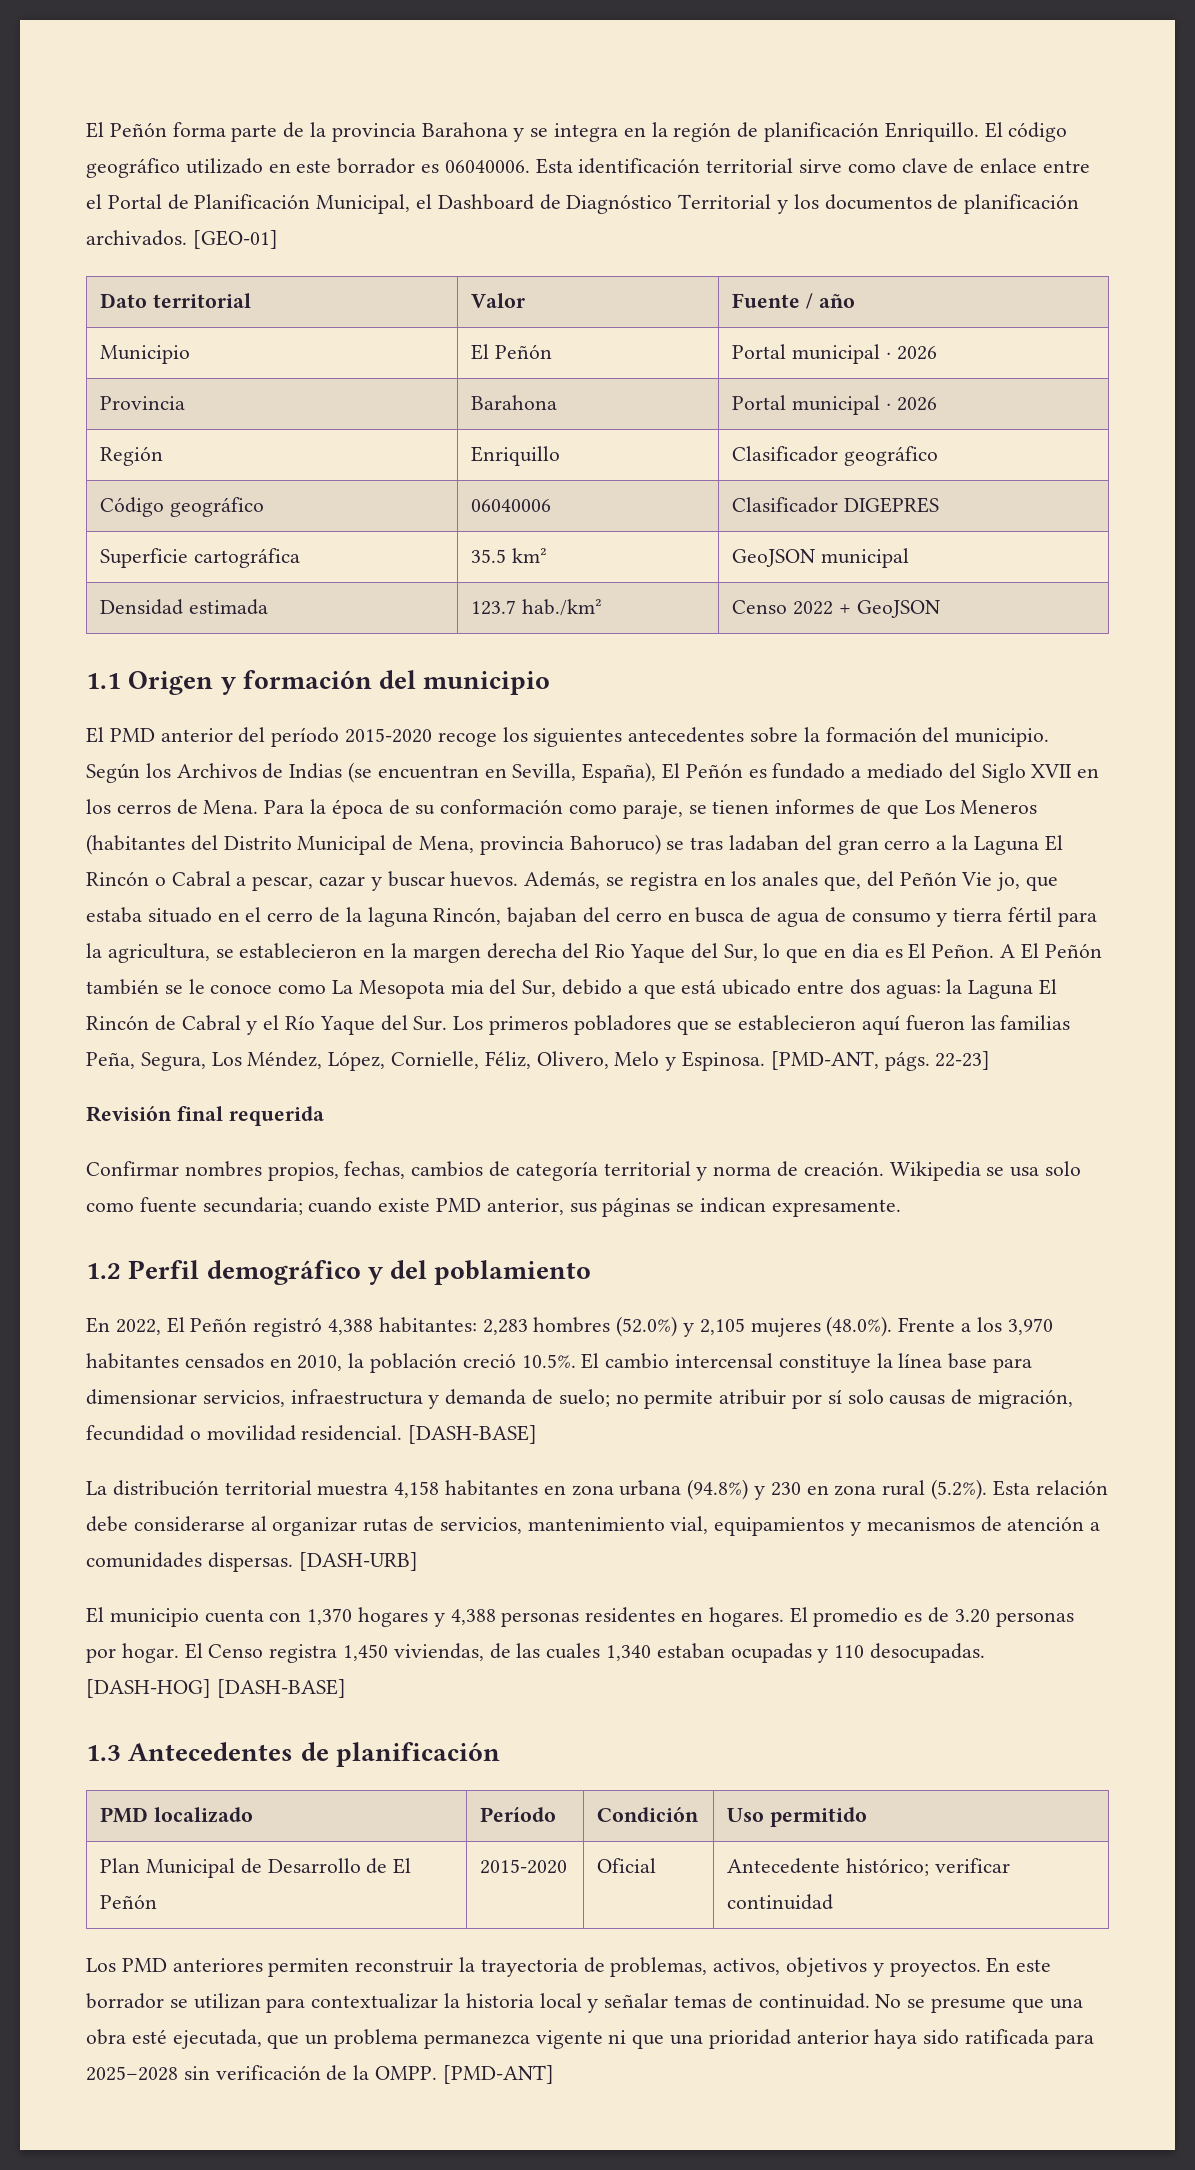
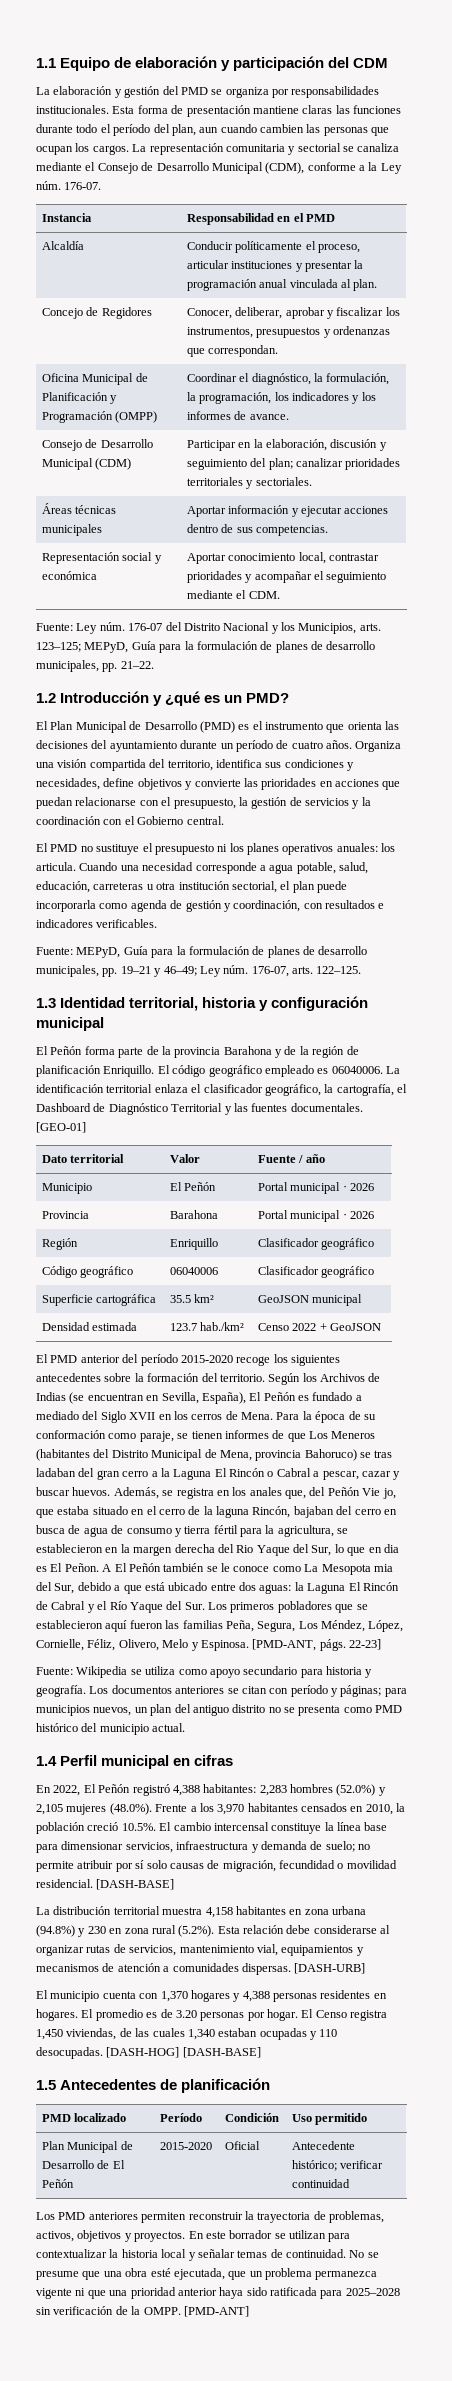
(86, 130) none -> [36,56,389,71] [36,86,380,98] [36,105,401,117] [36,124,390,136] [36,143,400,155] [36,162,402,174] [36,181,102,190] [41,213,92,222] [186,213,336,225] [41,241,84,250] [186,241,361,253] [186,260,364,272] [186,279,378,291] [41,307,152,319] [186,307,400,319] [186,326,391,338] [186,345,279,357] [41,373,148,385] [41,392,118,404] [41,411,158,423] [186,373,390,385] [186,392,376,404] [186,411,289,420] [41,439,153,451] [41,458,132,470] [186,439,387,451] [186,458,401,470] [186,477,312,489] [41,503,117,514] [41,524,102,536] [186,505,389,517] [186,524,329,536] [41,552,162,564] [41,571,97,580] [186,552,380,564] [186,571,387,583] [186,590,280,599] [36,622,381,634] [36,641,376,653] [36,660,154,672] [36,691,290,706] [36,721,400,733] [36,740,402,752] [36,759,354,771] [36,778,401,790] [36,797,371,809] [36,816,224,825] [36,843,396,855] [36,862,368,874] [36,881,347,893] [36,900,385,912] [36,919,158,928] [36,946,368,958] [36,965,362,977] [36,996,369,1011] [36,1017,104,1031] 1.1 Equipo de elaboración y participación del CDM // La elaboración y gestión del PMD se organiza por responsabilidades institucionales. Esta forma de presentación mantiene claras las funciones durante todo el período del plan, aun cuando cambien las personas que ocupan los cargos. La representación comunitaria y sectorial se canaliza mediante el Consejo de Desarrollo Municipal (CDM), conforme a la Ley núm. 176-07. // Instancia | Responsabilidad en el PMD // Alcaldía | Conducir políticamente el proceso, articular instituciones y presentar la programación anual vinculada al plan. // Concejo de Regidores | Conocer, deliberar, aprobar y fiscalizar los instrumentos, presupuestos y ordenanzas que correspondan. // Oficina Municipal de Planificación y Programación (OMPP) | Coordinar el diagnóstico, la formulación, la programación, los indicadores y los informes de avance. // Consejo de Desarrollo Municipal (CDM) | Participar en la elaboración, discusión y seguimiento del plan; canalizar prioridades territoriales y sectoriales. // Áreas técnicas municipales | Aportar información y ejecutar acciones dentro de sus competencias. // Representación social y económica | Aportar conocimiento local, contrastar prioridades y acompañar el seguimiento mediante el CDM. // Fuente: Ley núm. 176-07 del Distrito Nacional y los Municipios, arts. 123–125; MEPyD, Guía para la formulación de planes de desarrollo municipales, pp. 21–22. // 1.2 Introducción y ¿qué es un PMD? // El Plan Municipal de Desarrollo (PMD) es el instrumento que orienta las decisiones del ayuntamiento durante un período de cuatro años. Organiza una visión compartida del territorio, identifica sus condiciones y necesidades, define objetivos y convierte las prioridades en acciones que puedan relacionarse con el presupuesto, la gestión de servicios y la coordinación con el Gobierno central. // El PMD no sustituye el presupuesto ni los planes operativos anuales: los articula. Cuando una necesidad corresponde a agua potable, salud, educación, carreteras u otra institución sectorial, el plan puede incorporarla como agenda de gestión y coordinación, con resultados e indicadores verificables. // Fuente: MEPyD, Guía para la formulación de planes de desarrollo municipales, pp. 19–21 y 46–49; Ley núm. 176-07, arts. 122–125. // 1.3 Identidad territorial, historia y configuración municipal //
[530,123,646,142] se integra en -> [284,1046,297,1055] de
[185,158,416,174] utilizado en este borrador -> [264,1065,314,1077] empleado
[535,158,573,174] Esta -> [386,1066,400,1074] La
[799,158,1091,174] [86,194,411,214] sirve como clave de enlace entre el Portal de Planificación Municipal, -> [154,1084,394,1096] enlaza el clasificador geográfico, la cartografía,
[793,194,1080,214] [86,230,187,246] los documentos de planificación archivados. -> [233,1103,363,1112] las fuentes documentales.
[844,497,940,513] DIGEPRES -> [321,1266,375,1278] geográfico
[86,670,551,695] // 1.1 Origen y formación del municipio -> (382, 1327) none
[955,728,1050,747] municipio. -> [219,1374,265,1382] territorio.
[86,1106,324,1126] [86,1161,1082,1181] [86,1197,901,1217] [86,1260,592,1285] Revisión final requerida // Confirmar nombres propios, fechas, cambios de categoría territorial y norma de creación. Wikipedia se usa solo como fuente secundaria; cuando existe PMD anterior, sus páginas se indican expresamente. // 1.2 Perfil demográfico y del poblamiento -> [36,1666,373,1678] [36,1685,407,1697] [36,1704,403,1716] [36,1723,186,1735] [36,1755,234,1769] Fuente: Wikipedia se utiliza como apoyo secundario para historia y geografía. Los documentos anteriores se citan con período y páginas; para municipios nuevos, un plan del antiguo distrito no se presenta como PMD histórico del municipio actual. // 1.4 Perfil municipal en cifras
[86,1745,121,1761] 1.3 -> [36,2080,56,2090] 1.5

